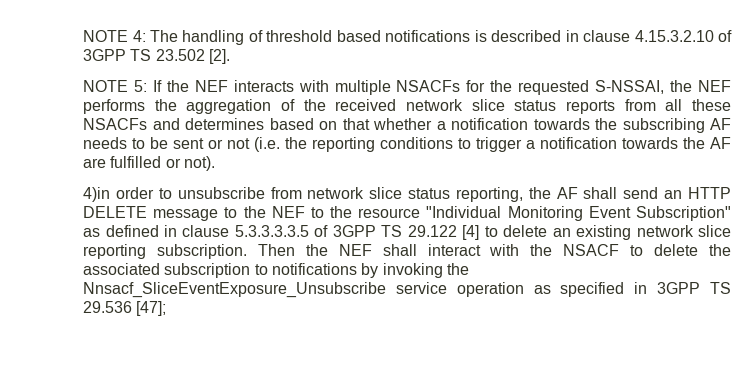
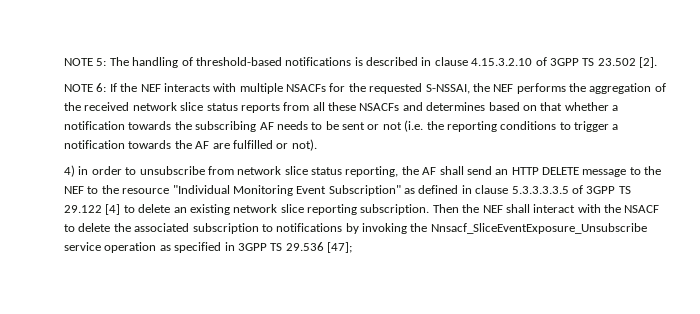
[83,30,146,42] NOTE 4: -> [64,58,107,66] NOTE 5:
[266,30,381,42] threshold based -> [195,57,282,66] threshold-based
[134,80,148,92] 5: -> [96,83,107,92] 6:
[83,187,111,202] 4)in -> [64,165,89,177] 4) in

